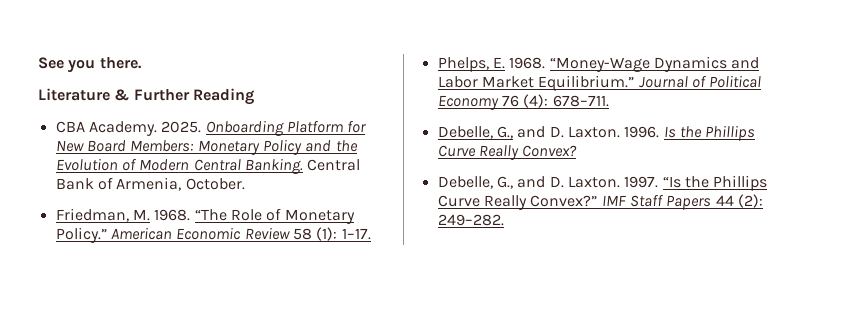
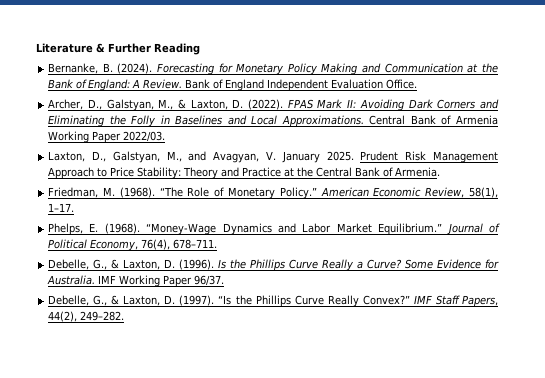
[38,57,142,73] See you there. // -> (36, 48) none
[55,120,367,136] [55,139,358,155] [55,158,361,174] [55,177,245,191] CBA Academy. 2025. Onboarding Platform for New Board Members: Monetary Policy and the Evolution of Modern Central Banking. Central Bank of Armenia, October. -> [48,63,498,75] [48,79,418,91] [48,99,499,111] [48,115,499,127] [48,131,166,143] [48,151,498,163] [48,167,441,179] Bernanke, B. (2024). Forecasting for Monetary Policy Making and Communication at the Bank of England: A Review. Bank of England Independent Evaluation Office. // Archer, D., Galstyan, M., & Laxton, D. (2022). FPAS Mark II: Avoiding Dark Corners and Eliminating the Folly in Baselines and Local Approximations. Central Bank of Armenia Working Paper 2022/03. // Laxton, D., Galstyan, M., and Avagyan, V. January 2025. Prudent Risk Management Approach to Price Stability: Theory and Practice at the Central Bank of Armenia.
[154,209,191,221] 1968. -> [119,187,155,198] (1968).
[244,227,338,241] Review 58 (1): -> [425,187,498,198] Review, 58(1),
[509,57,546,69] 1968. -> [104,223,140,234] (1968).
[437,94,549,110] Economy 76 (4): -> [90,239,171,251] Economy, 76(4),
[517,126,660,138] and D. Laxton. 1996. -> [111,259,215,270] & Laxton, D. (1996).
[522,145,578,157] [437,176,659,189] Convex? // Debelle, G., and D. Laxton. 1997. -> [357,259,500,269] [47,275,225,287] [48,295,215,306] a Curve? Some Evidence for Australia. IMF Working Paper 96/37. // Debelle, G., & Laxton, D. (1997).
[666,194,763,210] Papers 44 (2): -> [461,295,498,307] [48,311,78,322] Papers, 44(2),

